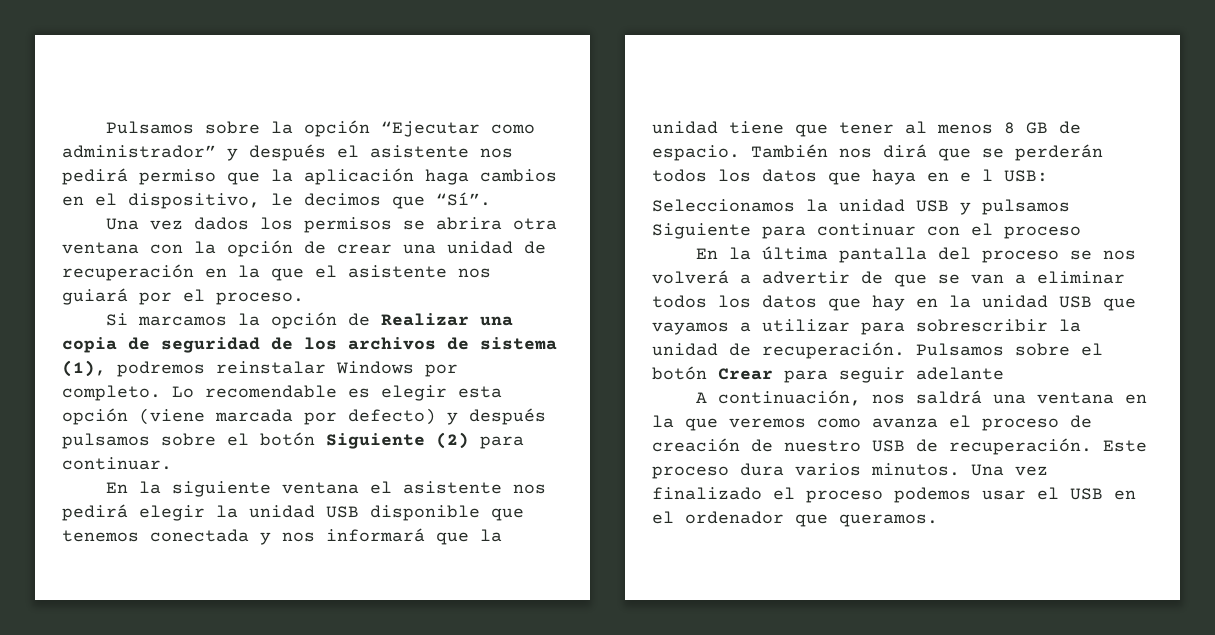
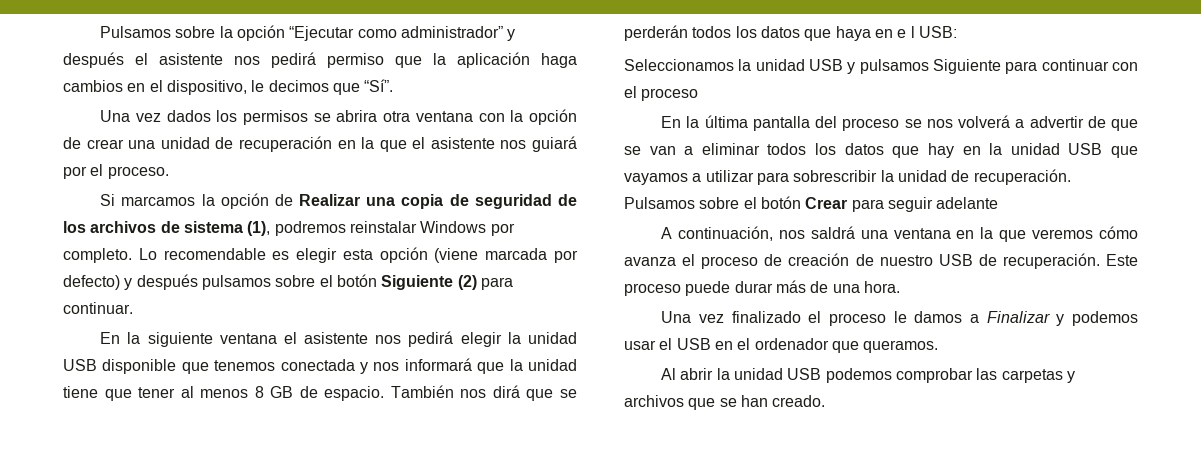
[817,418,861,428] como -> [1099,226,1138,239] cómo
[740,463,960,476] dura varios minutos. -> [685,280,900,296] puede durar más de una hora. //
(883, 496) none -> [893,311,1065,326] le damos a Finalizar y
(938, 520) none -> [661,368,1076,383] [624,395,826,410] // Al abrir la unidad USB podemos comprobar las carpetas y archivos que se han creado.

